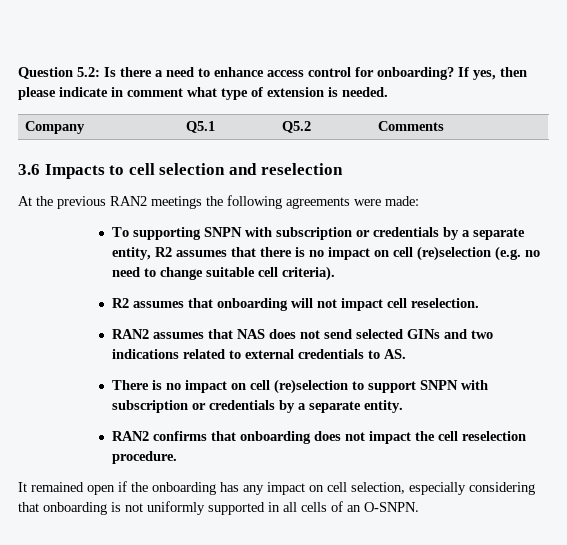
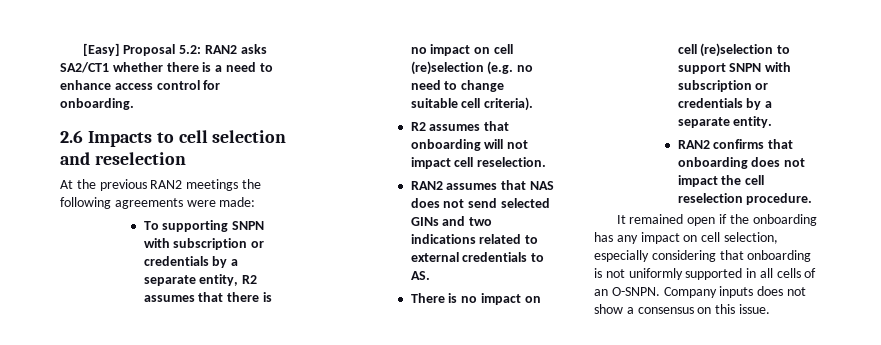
[18,67,152,79] Question 5.2: Is there -> [82,43,267,56] [60,62,212,73] [Easy] Proposal 5.2: RAN2 asks SA2/CT1 whether there is
[377,67,527,80] [18,87,388,100] [24,121,85,134] [185,121,215,133] [281,121,311,133] [377,121,444,131] [18,164,40,175] onboarding? If yes, then please indicate in comment what type of extension is needed. // Company | Q5.1 | Q5.2 | Comments // 3.6 -> [60,98,134,110] [60,130,83,143] onboarding. // 2.6
(419, 507) none -> [663,286,806,298] [594,304,770,314] Company inputs does not show a consensus on this issue.

